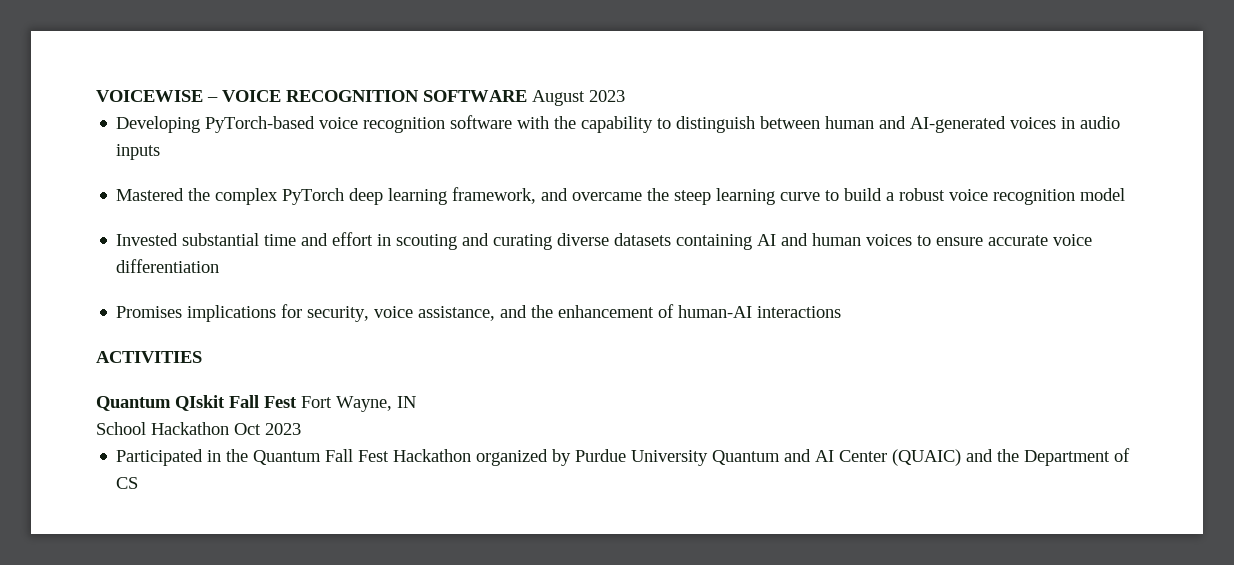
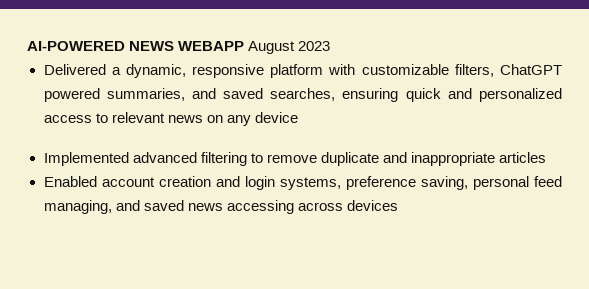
[96,90,625,106] [116,115,1121,133] [116,144,161,160] [116,187,1126,205] [116,232,1093,250] [116,259,220,273] [116,304,842,322] [96,351,202,363] [96,395,416,412] [96,422,301,435] [116,448,1131,466] [116,477,139,489] VOICEWISE – VOICE RECOGNITION SOFTWARE August 2023 // Developing PyTorch-based voice recognition software with the capability to distinguish between human and AI-generated voices in audio inputs // Mastered the complex PyTorch deep learning framework, and overcame the steep learning curve to build a robust voice recognition model // Invested substantial time and effort in scouting and curating diverse datasets containing AI and human voices to ensure accurate voice differentiation // Promises implications for security, voice assistance, and the enhancement of human-AI interactions // ACTIVITIES // Quantum QIskit Fall Fest Fort Wayne, IN // School Hackathon Oct 2023 // Participated in the Quantum Fall Fest Hackathon organized by Purdue University Quantum and AI Center (QUAIC) and the Department of CS -> [27,41,331,54] [43,64,562,78] [43,88,562,102] [43,112,298,126] [43,152,546,166] [43,176,562,190] [43,200,398,214] AI-POWERED NEWS WEBAPP August 2023 // Delivered a dynamic, responsive platform with customizable filters, ChatGPT powered summaries, and saved searches, ensuring quick and personalized access to relevant news on any device // Implemented advanced filtering to remove duplicate and inappropriate articles // Enabled account creation and login systems, preference saving, personal feed managing, and saved news accessing across devices

